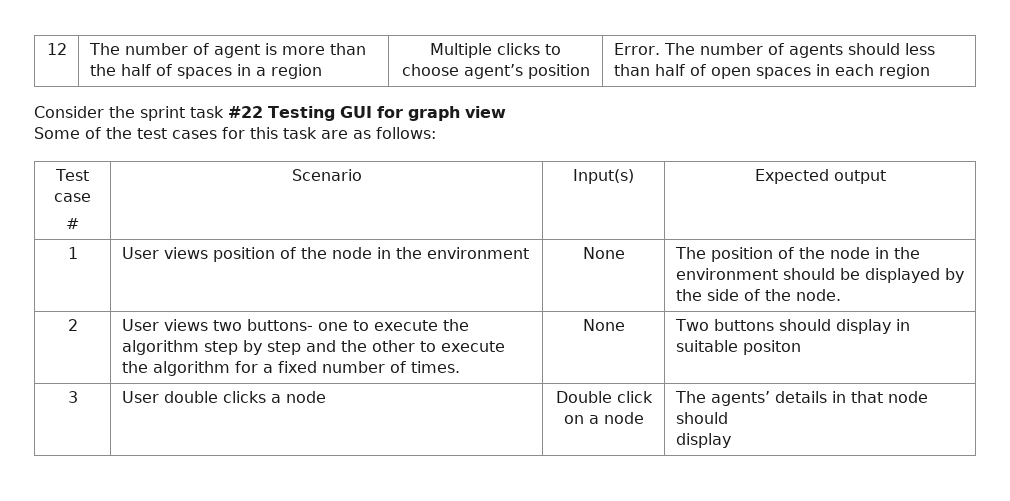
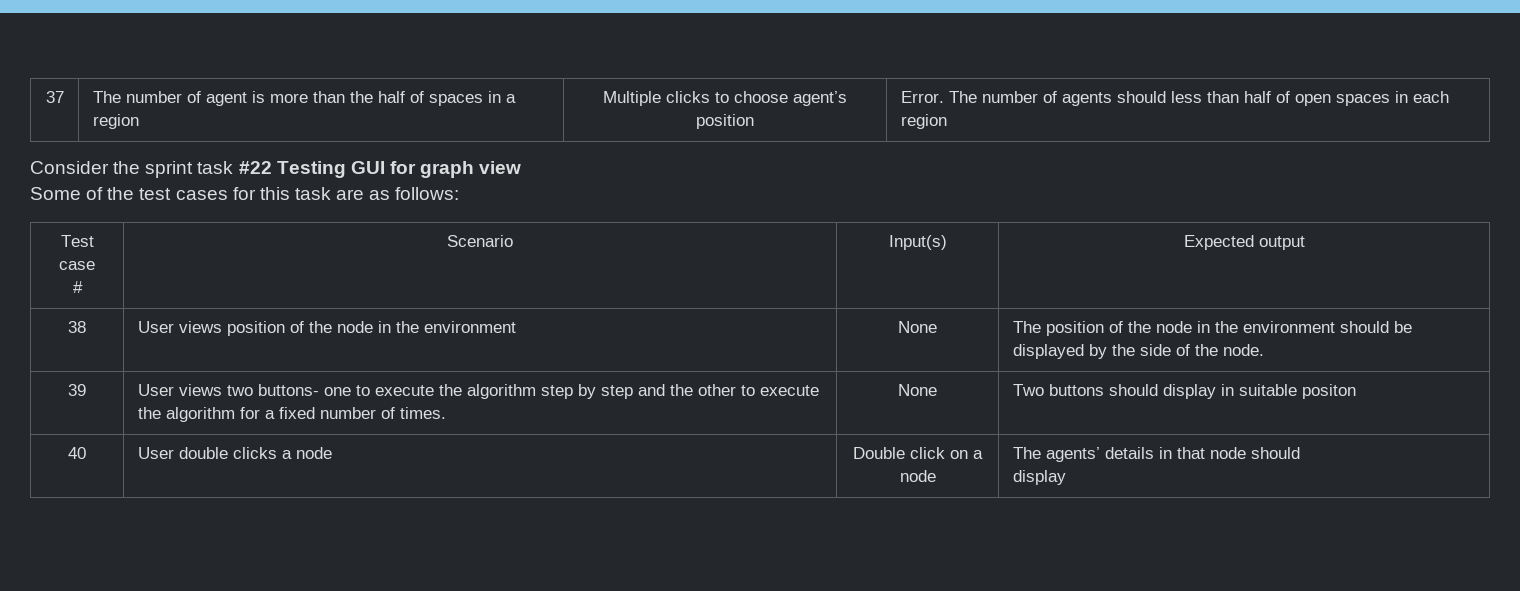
[46,43,67,55] 12 -> [45,91,64,103] 37
[67,247,78,259] 1 -> [68,321,86,333] 38
[67,319,78,331] 2 -> [68,384,86,396] 39
[67,391,78,403] 3 -> [68,447,86,459] 40

